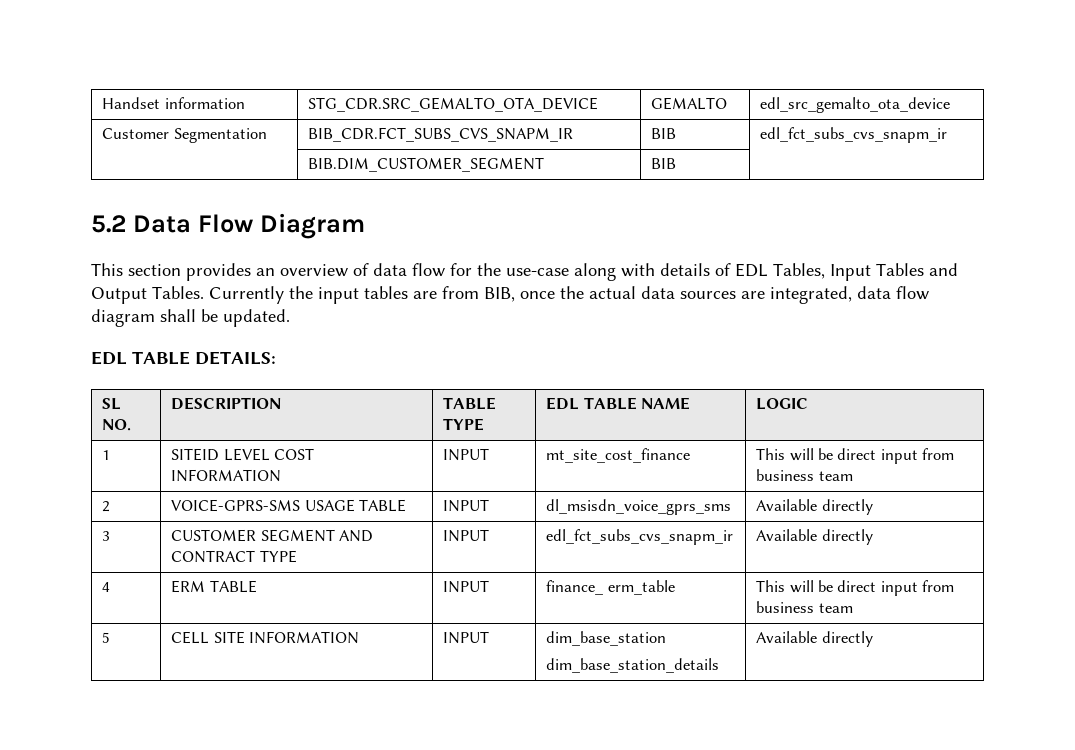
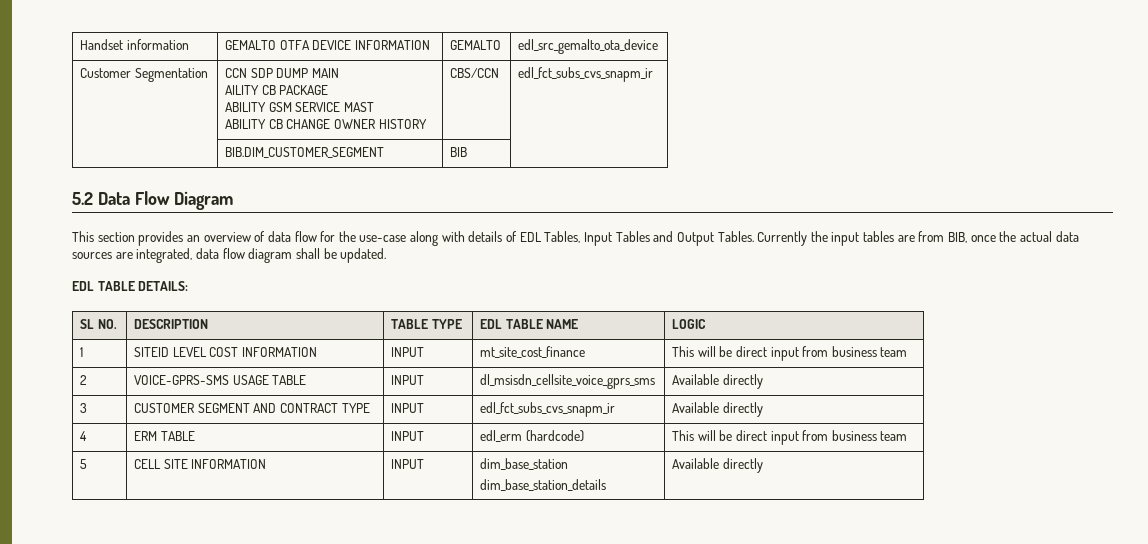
[308,97,599,112] STG_CDR.SRC_GEMALTO_OTA_DEVICE -> [224,40,430,50] GEMALTO OTFA DEVICE INFORMATION
[308,127,574,142] [651,128,677,139] BIB_CDR.FCT_SUBS_CVS_SNAPM_IR | BIB -> [224,68,339,78] [224,85,329,95] [224,102,374,112] [224,119,427,129] [449,68,499,78] CCN SDP DUMP MAIN // AILITY CB PACKAGE // ABILITY GSM SERVICE MAST // ABILITY CB CHANGE OWNER HISTORY | CBS/CCN
[546,499,732,515] dl_msisdn_voice_gprs_sms -> [479,374,655,389] dl_msisdn_cellsite_voice_gprs_sms
[546,580,675,595] finance_ erm_table -> [479,430,584,442] edl_erm (hardcode)

